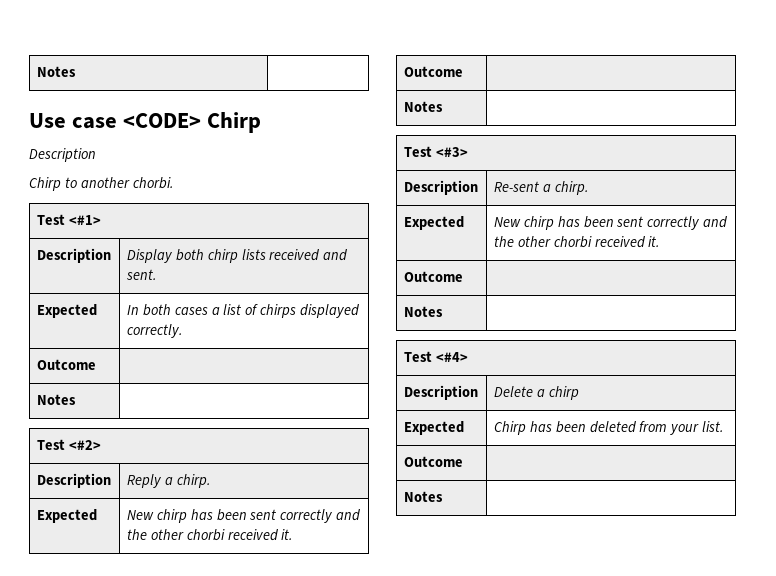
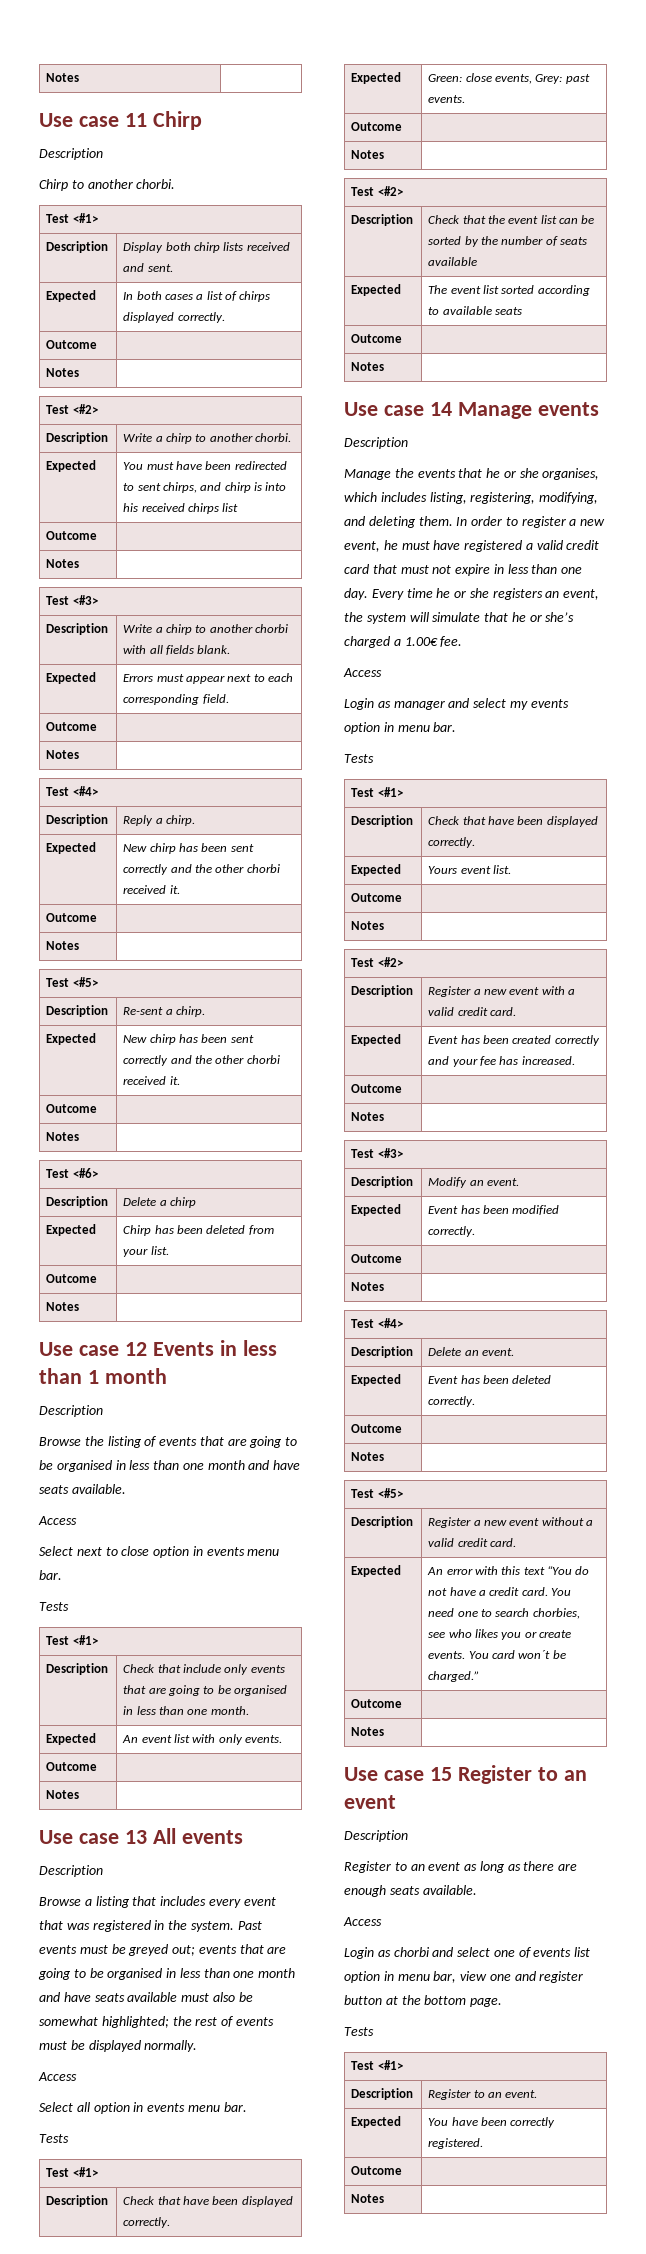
[36,66,76,77] [29,113,202,129] Notes | // Use case <CODE> -> [46,73,80,82] [39,113,147,127] Notes | // Use case 11
(101, 445) none -> [46,432,109,444] [123,433,292,444] [46,460,97,472] [123,461,287,470] [123,482,287,493] [123,503,239,514] [46,531,98,540] [46,559,80,568] [46,595,98,605] [46,623,109,635] [123,624,289,635] [123,645,231,655] [46,672,97,684] [123,673,294,684] [123,694,229,705] [46,722,98,731] [46,750,80,759] [46,786,98,796] // Description | Write a chirp to another chorbi. // Expected | You must have been redirected to sent chirps, and chirp is into his received chirps list // Outcome | // Notes | // Test <#3> // Description | Write a chirp to another chorbi with all fields blank. // Expected | Errors must appear next to each corresponding field. // Outcome | // Notes | // Test <#4>
[435,147,468,157] <#3> -> [72,977,98,987] <#5>
[435,352,468,362] <#4> -> [72,1168,98,1178] <#6>
(443, 496) none -> [39,1340,277,1356] [39,1368,167,1384] [39,1405,103,1417] [39,1436,298,1448] [39,1460,301,1472] [39,1484,126,1494] [38,1516,77,1525] [39,1546,280,1558] [39,1570,62,1580] [39,1602,69,1611] [46,1635,98,1645] [46,1663,109,1675] [123,1664,285,1675] [123,1685,288,1696] [123,1706,249,1715] [46,1733,97,1745] [122,1734,283,1745] [46,1762,98,1771] [46,1790,80,1799] [39,1828,243,1844] [39,1865,103,1877] [39,1896,276,1908] [39,1920,262,1932] [39,1944,287,1956] [38,1968,296,1980] [39,1992,253,2002] [39,2016,274,2028] [39,2040,198,2052] [38,2072,77,2081] [39,2102,247,2114] [39,2134,69,2143] [46,2167,98,2177] [46,2195,109,2207] [123,2196,293,2207] [123,2217,171,2228] [351,72,402,84] [428,73,590,84] [428,95,466,103] [351,122,403,131] [351,150,385,159] [351,186,403,196] [351,214,414,226] [428,215,595,224] [428,236,588,247] [428,257,478,266] [351,284,402,296] [428,285,590,296] [428,306,522,315] [351,334,403,343] [351,362,385,371] [344,402,599,419] [344,437,408,449] [344,468,600,480] [344,492,599,504] [344,516,606,528] [344,540,600,552] [344,564,583,576] [344,588,600,600] [344,612,575,624] [344,636,463,648] [343,668,382,677] [344,698,569,710] [344,722,457,734] [344,754,374,763] [351,787,403,797] [351,815,414,827] [428,816,598,827] [428,837,476,848] [351,864,402,876] [428,865,511,874] [351,893,403,902] [351,921,385,930] [351,957,403,967] [351,985,414,997] [428,986,576,997] [428,1007,516,1016] [351,1034,402,1046] [428,1035,600,1046] [428,1056,575,1067] [351,1084,403,1093] [351,1112,385,1121] [351,1148,403,1158] [351,1176,414,1188] [428,1177,519,1188] [351,1204,402,1216] [428,1205,560,1215] [428,1226,476,1237] [351,1254,403,1263] [351,1282,385,1291] [351,1318,403,1328] [351,1346,414,1358] [428,1347,514,1356] [351,1374,402,1386] [428,1375,552,1384] [428,1396,476,1407] [351,1424,403,1433] [351,1452,385,1461] [351,1488,403,1498] [351,1516,414,1528] [428,1517,594,1528] [428,1538,516,1547] [351,1565,402,1577] [427,1566,590,1575] [428,1587,572,1596] [428,1608,580,1619] [428,1629,572,1640] [428,1650,566,1659] [428,1671,480,1682] [351,1699,403,1708] [351,1727,385,1736] [344,1765,587,1784] [344,1795,396,1809] [344,1830,408,1842] [344,1861,578,1873] [344,1885,477,1897] [343,1917,382,1926] [344,1947,591,1959] [344,1971,584,1983] [344,1995,503,2007] [344,2027,374,2036] [351,2060,403,2070] [351,2088,414,2100] [428,2089,538,2100] [351,2116,402,2128] [428,2117,556,2128] [428,2138,484,2149] [351,2166,403,2175] [351,2194,385,2203] // Use case 12 Events in less than 1 month // Description // Browse the listing of events that are going to be organised in less than one month and have seats available. // Access // Select next to close option in events menu bar. // Tests // Test <#1> // Description | Check that include only events that are going to be organised in less than one month. // Expected | An event list with only events. // Outcome | // Notes | // Use case 13 All events // Description // Browse a listing that includes every event that was registered in the system. Past events must be greyed out; events that are going to be organised in less than one month and have seats available must also be somewhat highlighted; the rest of events must be displayed normally. // Access // Select all option in events menu bar. // Tests // Test <#1> // Description | Check that have been displayed correctly. // Expected | Green: close events, Grey: past events. // Outcome | // Notes | // Test <#2> // Description | Check that the event list can be sorted by the number of seats available // Expected | The event list sorted according to available seats // Outcome | // Notes | // Use case 14 Manage events // Description // Manage the events that he or she organises, which includes listing, registering, modifying, and deleting them. In order to register a new event, he must have registered a valid credit card that must not expire in less than one day. Every time he or she registers an event, the system will simulate that he or she’s charged a 1.00€ fee. // Access // Login as manager and select my events option in menu bar. // Tests // Test <#1> // Description | Check that have been displayed correctly. // Expected | Yours event list. // Outcome | // Notes | // Test <#2> // Description | Register a new event with a valid credit card. // Expected | Event has been created correctly and your fee has increased. // Outcome | // Notes | // Test <#3> // Description | Modify an event. // Expected | Event has been modified correctly. // Outcome | // Notes | // Test <#4> // Description | Delete an event. // Expected | Event has been deleted correctly. // Outcome | // Notes | // Test <#5> // Description | Register a new event without a valid credit card. // Expected | An error with this text “You do not have a credit card. You need one to search chorbies, see who likes you or create events. You card won´t be charged.” // Outcome | // Notes | // Use case 15 Register to an event // Description // Register to an event as long as there are enough seats available. // Access // Login as chorbi and select one of events list option in menu bar, view one and register button at the bottom page. // Tests // Test <#1> // Description | Register to an event. // Expected | You have been correctly registered. // Outcome | // Notes |

